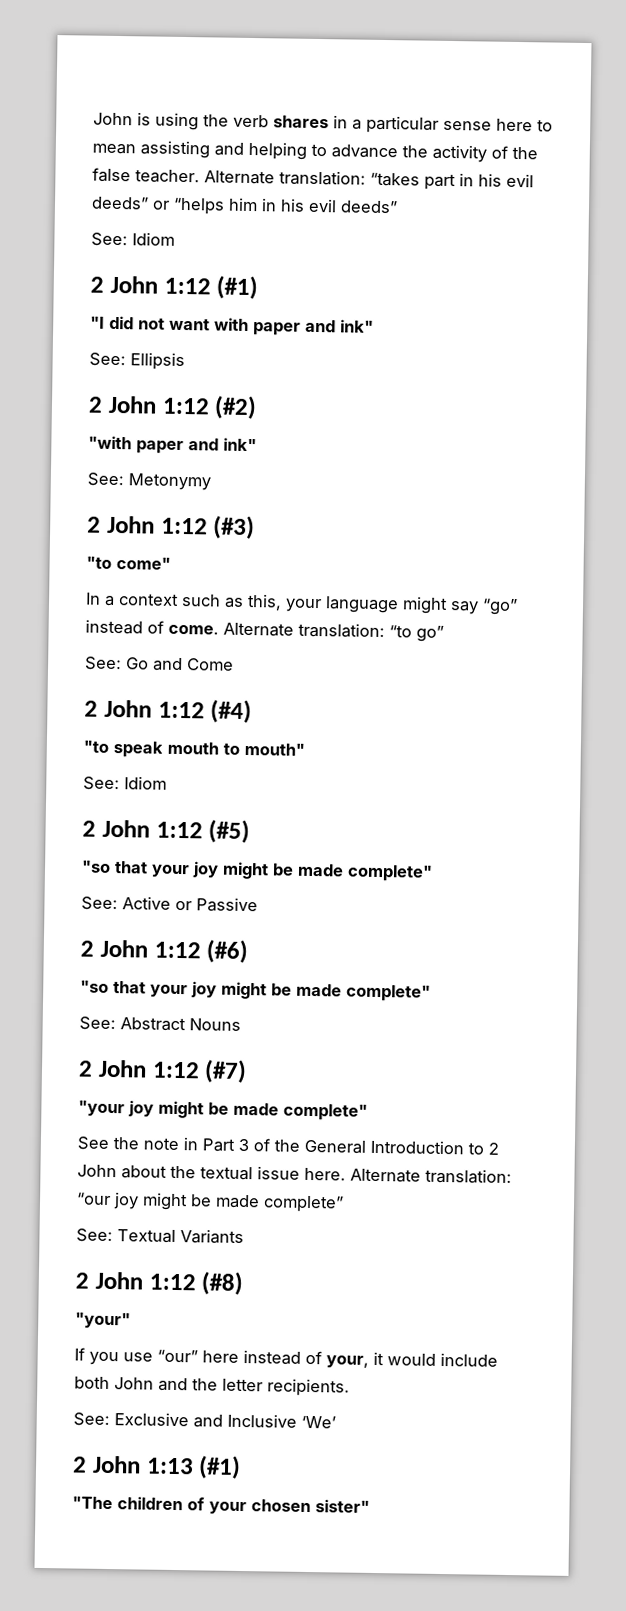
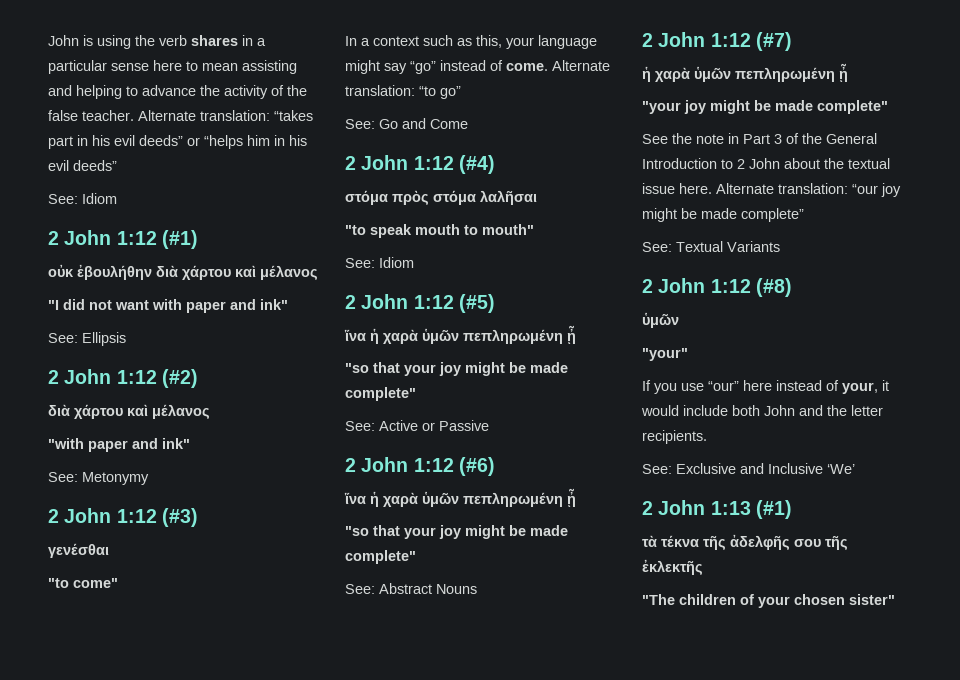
(259, 287) none -> [48,264,318,280] // οὐκ ἐβουλήθην διὰ χάρτου καὶ μέλανος
(258, 407) none -> [48,404,210,419] // διὰ χάρτου καὶ μέλανος
(256, 527) none -> [48,543,109,558] // γενέσθαι
(253, 711) none -> [345,190,537,205] // στόμα πρὸς στόμα λαλῆσαι
(251, 831) none -> [344,325,576,344] // ἵνα ἡ χαρὰ ὑμῶν πεπληρωμένη ᾖ
(249, 951) none -> [344,488,576,507] // ἵνα ἡ χαρὰ ὑμῶν πεπληρωμένη ᾖ
(248, 1071) none -> [642,63,848,82] // ἡ χαρὰ ὑμῶν πεπληρωμένη ᾖ
(244, 1283) none -> [642,312,679,328] // ὑμῶν
(242, 1467) none -> [642,534,848,550] [642,559,703,575] // τὰ τέκνα τῆς ἀδελφῆς σου τῆς ἐκλεκτῆς

